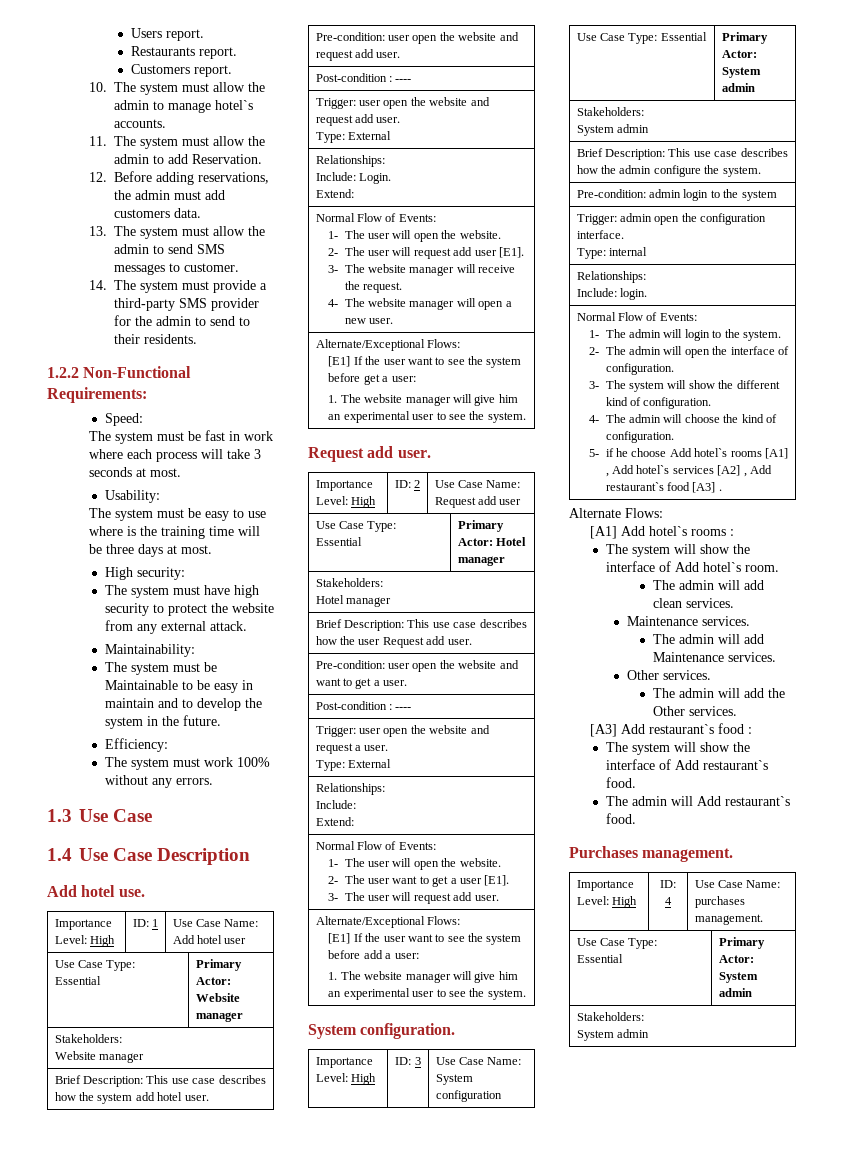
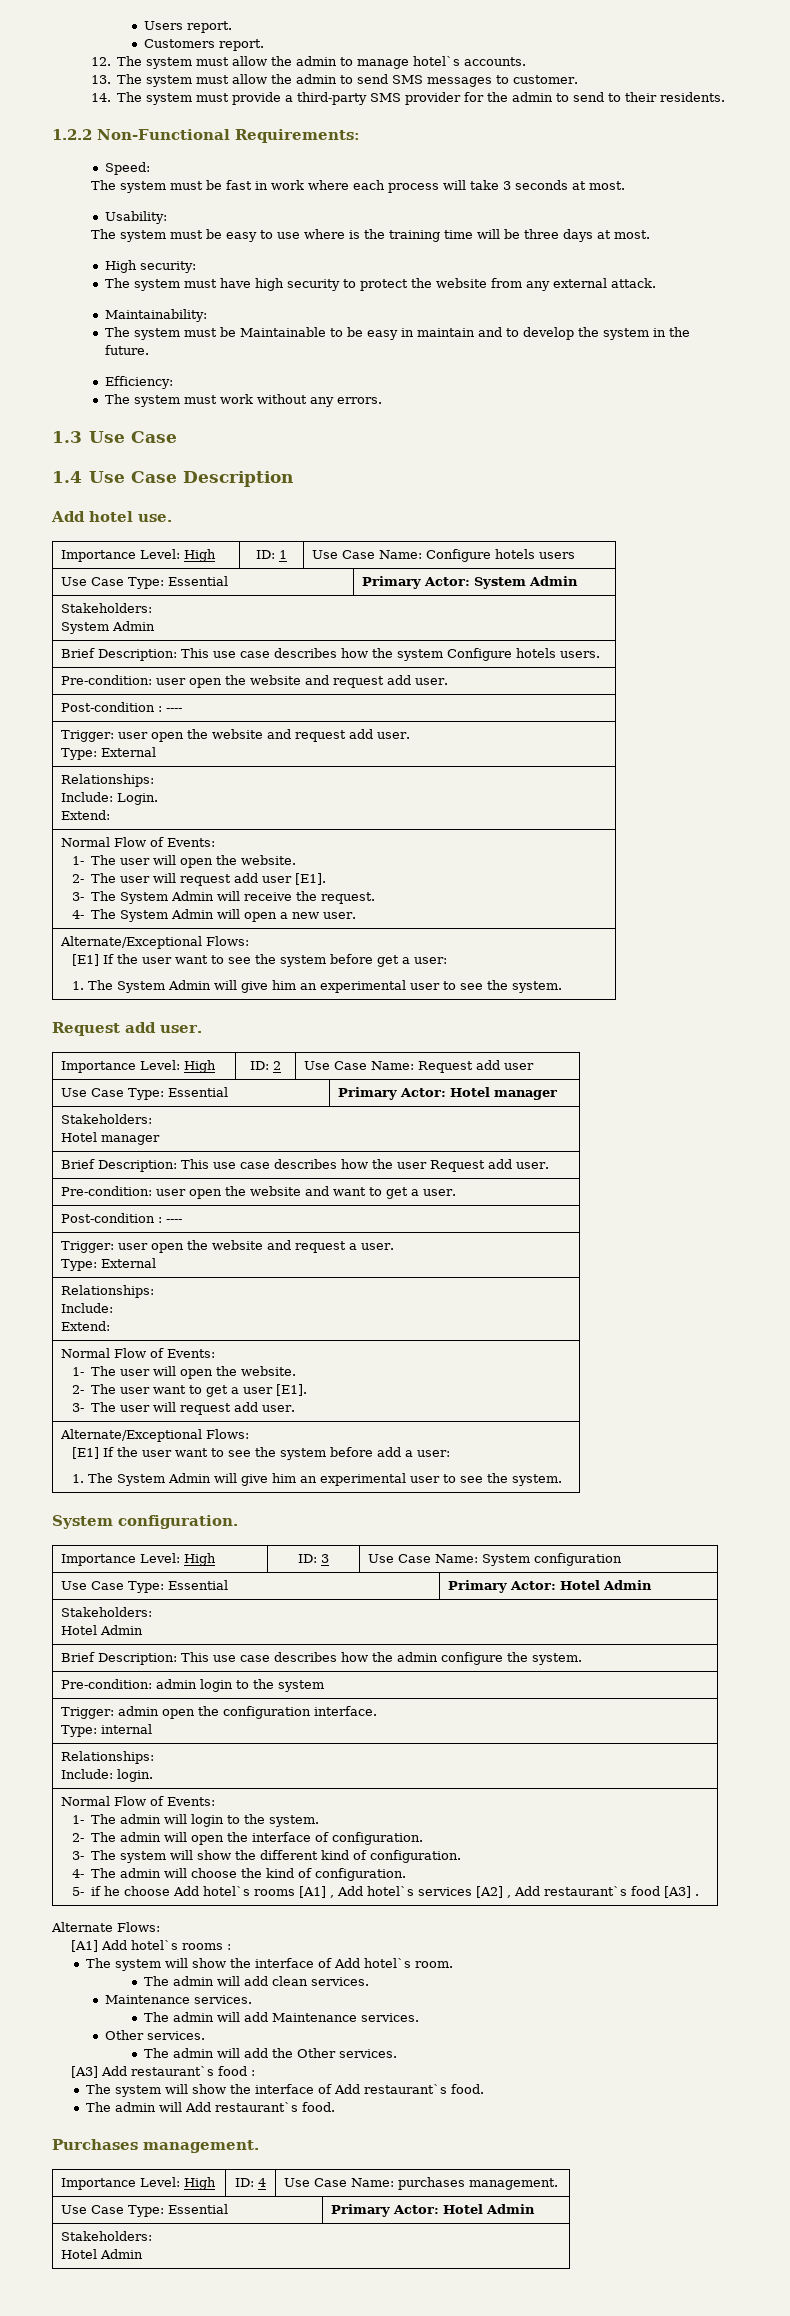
[130,46,237,59] // Restaurants report. -> (232, 27) none
[89,82,108,92] 10. -> [90,57,111,66] 12.
[89,136,266,149] [114,154,263,164] [89,171,270,185] [114,190,226,200] [114,208,202,218] // 11. The system must allow the admin to add Reservation. // 12. Before adding reservations, the admin must add customers data. -> (527, 61) none
[236,757,270,767] 100% -> (254, 399) none
[172,935,247,944] [54,960,136,971] [54,976,101,985] [195,959,242,971] [195,977,231,985] [195,993,240,1002] [195,1012,243,1022] [54,1034,122,1043] [54,1051,145,1063] Add hotel user // Use Case Type: Essential | Primary Actor: Website manager // Stakeholders: // Website manager -> [425,549,575,562] [60,576,228,589] [361,576,578,589] [60,603,152,613] [60,621,155,634] Configure hotels users // Use Case Type: Essential | Primary Actor: System Admin // Stakeholders: // System Admin
[135,1092,209,1101] add hotel user. -> [446,648,600,661] Configure hotels users.
[368,264,455,276] website manager -> [119,891,214,904] System Admin
[368,298,455,310] website manager -> [119,909,214,922] System Admin
[364,394,451,406] website manager -> [117,980,212,993] System Admin
[364,971,451,983] website manager -> [117,1473,212,1486] System Admin
[721,67,761,78] [721,83,755,92] [576,107,644,116] [576,124,650,136] System admin // Stakeholders: // System admin -> [559,1580,652,1590] [60,1607,152,1617] [60,1625,143,1635] Hotel Admin // Stakeholders: // Hotel Admin
[718,972,758,983] [718,988,752,997] [576,1012,644,1021] [576,1029,650,1041] System admin // Stakeholders: // System admin -> [442,2204,535,2214] [60,2231,152,2241] [60,2249,143,2259] Hotel Admin // Stakeholders: // Hotel Admin

